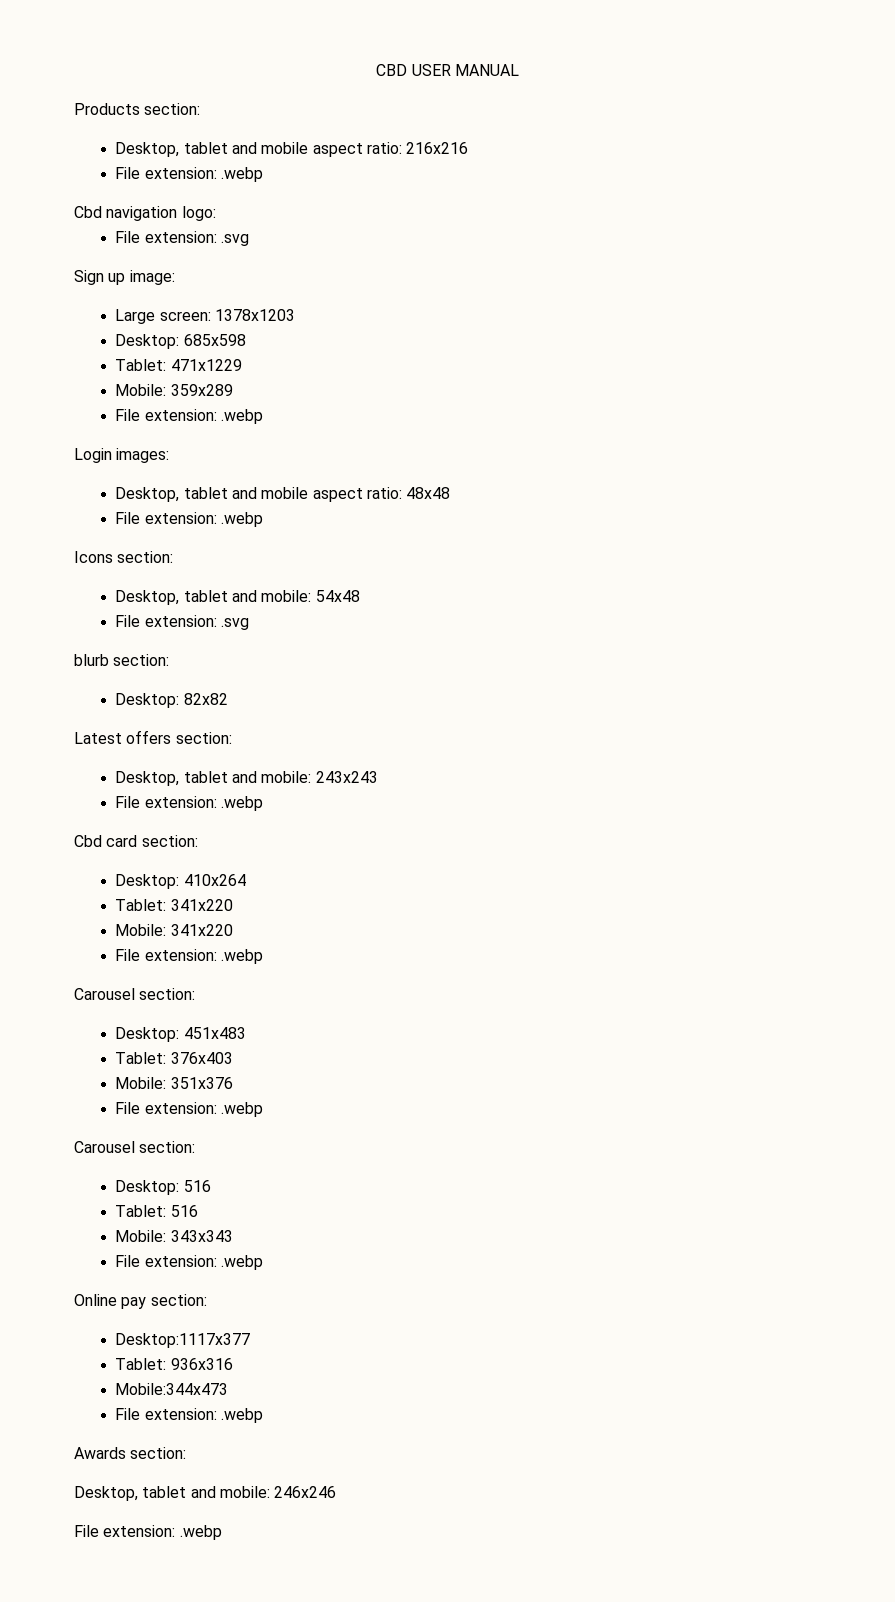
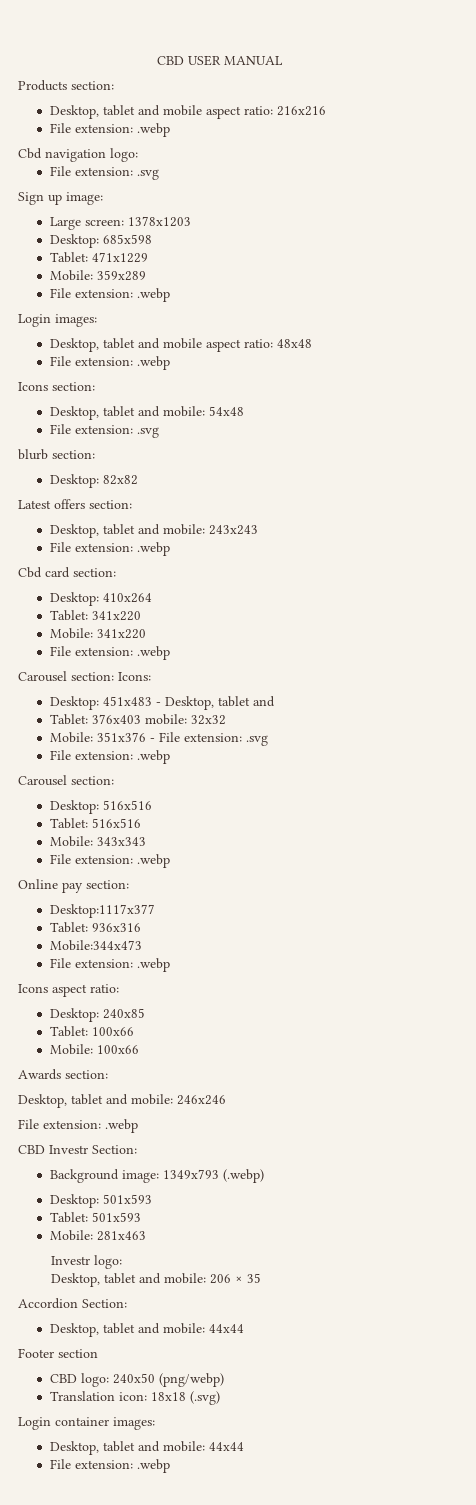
(196, 994) none -> [118,672,151,681] Icons:
(246, 1033) none -> [155,696,275,710] - Desktop, tablet and
(233, 1058) none -> [144,714,226,725] mobile: 32x32
[115,1102,264,1117] [74,1141,196,1153] [115,1180,211,1195] [115,1205,198,1217] // File extension: .webp // Carousel section: // Desktop: 516 // Tablet: 516 -> [149,732,268,746] [49,750,170,764] [18,775,114,786] [49,800,152,814] [49,818,141,829] - File extension: .svg // File extension: .webp // Carousel section: // Desktop: 516x516 // Tablet: 516x516
(264, 1415) none -> [18,984,119,997] [49,1008,145,1022] [49,1026,134,1037] [49,1044,139,1055] // Icons aspect ratio: // Desktop: 240x85 // Tablet: 100x66 // Mobile: 100x66
(222, 1532) none -> [18,1145,137,1154] [49,1169,264,1183] [49,1194,152,1208] [49,1212,141,1223] [49,1230,146,1241] [50,1255,122,1269] [50,1273,261,1287] [18,1298,127,1309] [49,1323,244,1337] [18,1348,98,1358] [49,1373,224,1387] [49,1391,220,1405] [18,1417,155,1430] [49,1441,244,1455] [49,1459,170,1473] // CBD Investr Section: // Background image: 1349x793 (.webp) // Desktop: 501x593 // Tablet: 501x593 // Mobile: 281x463 // Investr logo: // Desktop, tablet and mobile: 206 × 35 // Accordion Section: // Desktop, tablet and mobile: 44x44 // Footer section // CBD logo: 240x50 (png/webp) // Translation icon: 18x18 (.svg) // Login container images: // Desktop, tablet and mobile: 44x44 // File extension: .webp

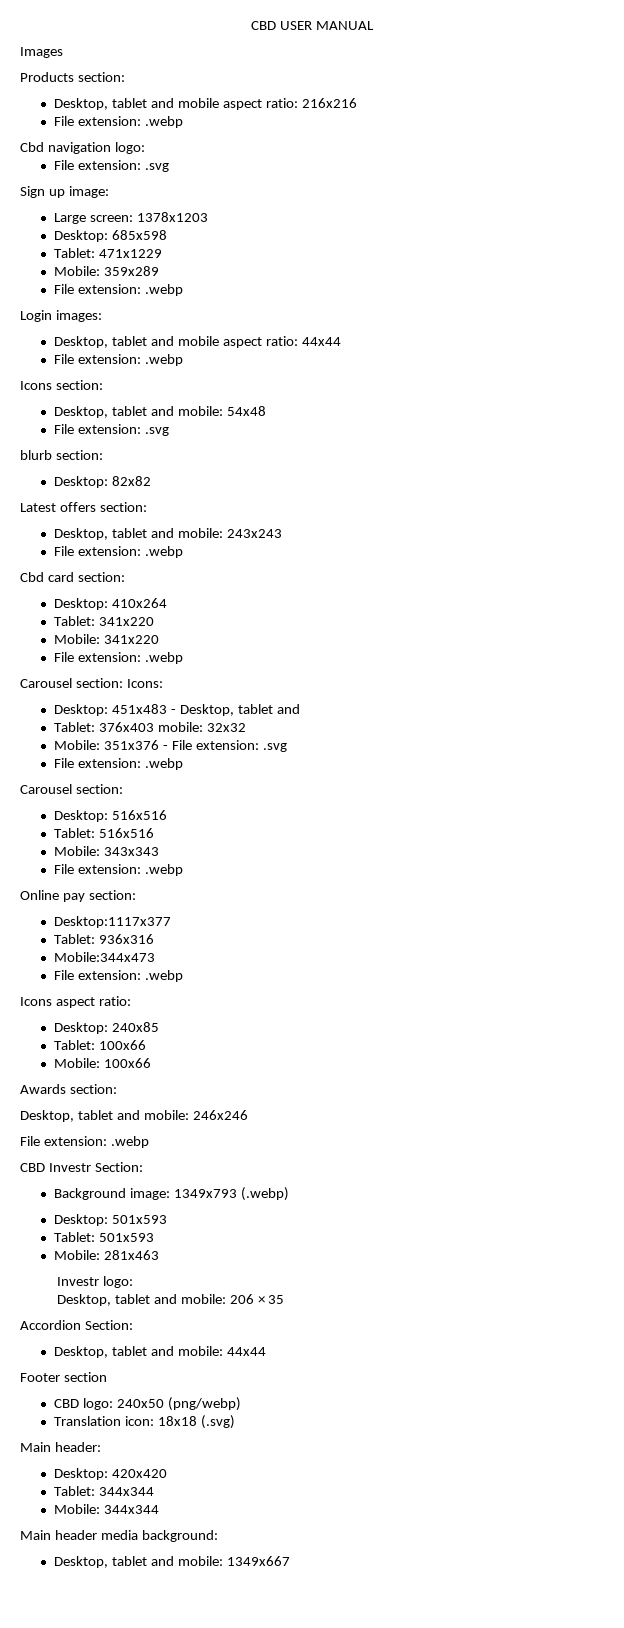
(283, 60) none -> [20,47,63,58] // Images
[276,339,312,348] 48x48 -> [301,337,341,346] 44x44
[18,1417,155,1430] [49,1441,244,1455] [49,1459,170,1473] Login container images: // Desktop, tablet and mobile: 44x44 // File extension: .webp -> [20,1442,101,1452] [54,1468,168,1480] [54,1486,155,1496] [54,1504,160,1514] [20,1530,218,1542] [54,1556,291,1568] Main header: // Desktop: 420x420 // Tablet: 344x344 // Mobile: 344x344 // Main header media background: // Desktop, tablet and mobile: 1349x667

